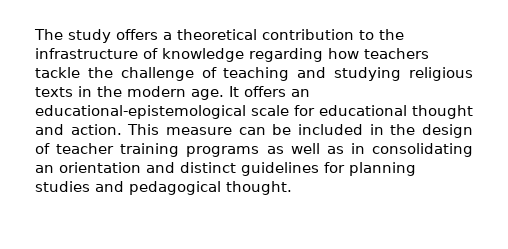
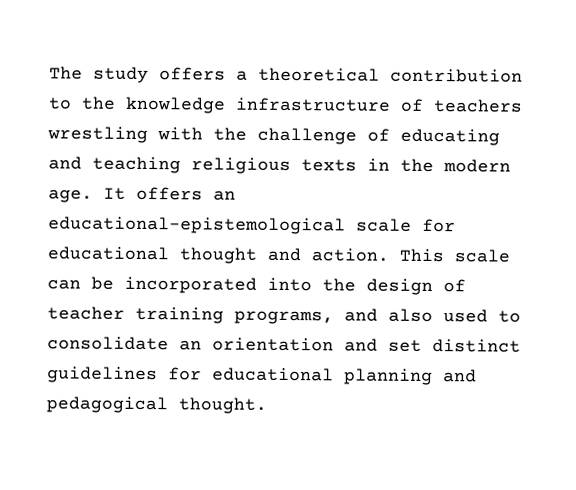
(404, 34) none -> [125,96,226,114] knowledge
[162,48,429,62] [35,67,402,81] knowledge regarding how teachers tackle the challenge of teaching and studying -> [433,99,523,113] [47,126,500,146] [48,156,181,174] teachers wrestling with the challenge of educating and teaching
[166,127,232,135] measure -> [454,249,510,263] scale
[298,124,384,135] included in -> [124,276,312,294] incorporated into
[186,143,473,157] programs as well as in consolidating -> [234,308,521,325] [47,336,169,351] programs, and also used to consolidate
(175, 167) none -> [388,339,422,352] set
[349,162,416,176] [35,181,90,192] planning studies -> [212,367,433,386] educational planning

